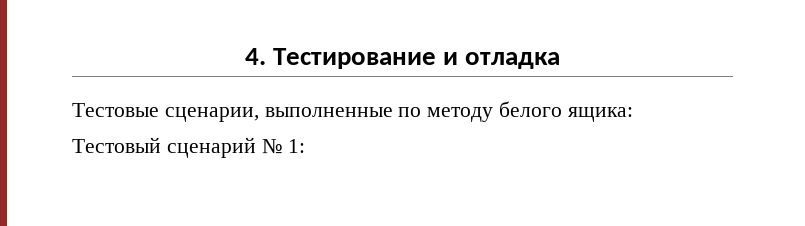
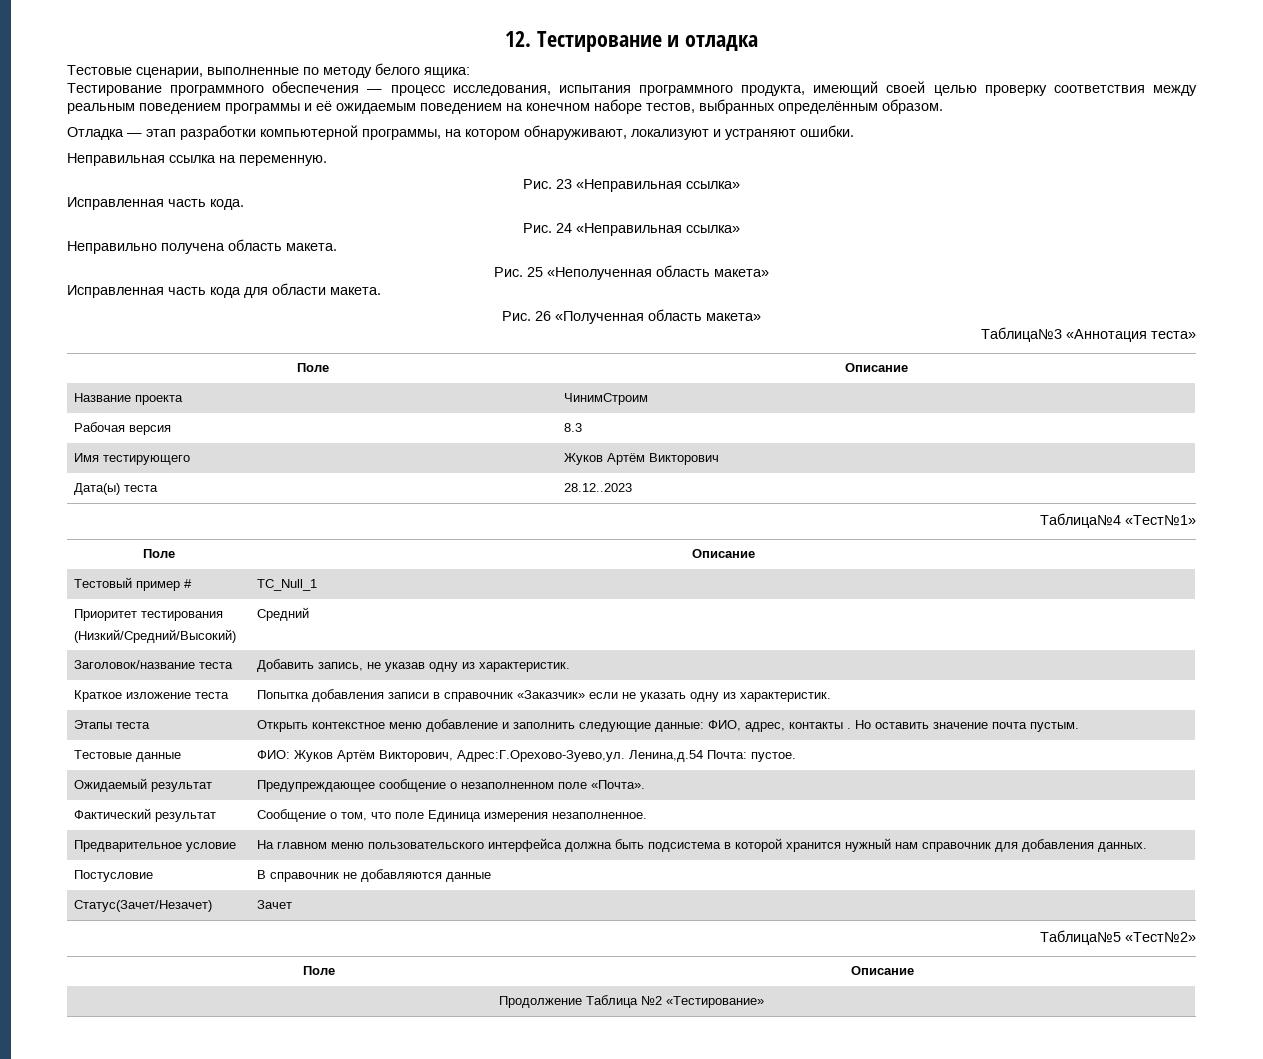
[244,48,266,65] 4. -> [504,31,531,47] 12.
[72,137,306,158] Тестовый сценарий № 1: -> [67,81,1197,96] [67,99,943,114] [67,125,854,140] [67,153,327,166] [523,179,740,192] [67,197,244,210] [523,223,740,236] [67,239,337,254] [494,265,769,280] [67,283,381,298] [502,309,761,324] [981,327,1196,342] [296,363,329,372] [845,363,908,372] [74,393,184,405] [564,393,649,405] [74,422,172,435] [564,423,583,432] [74,453,191,465] [564,453,720,465] [74,483,159,495] [564,483,633,492] [1040,513,1196,528] [143,549,175,558] [691,549,755,558] [74,577,193,591] [257,579,318,591] [74,609,224,621] [74,629,237,643] [257,607,310,621] [74,660,234,669] [257,659,571,672] [74,690,230,702] [257,689,832,702] [74,720,151,729] [257,719,1080,732] [74,750,182,762] [257,750,797,762] [74,778,213,792] [257,779,646,792] [74,808,217,822] [257,809,648,822] [74,840,237,852] [257,838,1148,852] [74,870,154,882] [257,869,492,882] [74,900,213,912] [257,900,293,909] [1040,930,1196,945] [302,966,335,975] [851,966,914,975] [499,995,764,1008] Тестирование программного обеспечения — процесс исследования, испытания программного продукта, имеющий своей целью проверку соответствия между реальным поведением программы и её ожидаемым поведением на конечном наборе тестов, выбранных определённым образом. // Отладка — этап разработки компьютерной программы, на котором обнаруживают, локализуют и устраняют ошибки. // Неправильная ссылка на переменную. // Рис. 23 «Неправильная ссылка» // Исправленная часть кода. // Рис. 24 «Неправильная ссылка» // Неправильно получена область макета. // Рис. 25 «Неполученная область макета» // Исправленная часть кода для области макета. // Рис. 26 «Полученная область макета» // Таблица№3 «Аннотация теста» // Поле | Описание // Название проекта | ЧинимСтроим // Рабочая версия | 8.3 // Имя тестирующего | Жуков Артём Викторович // Дата(ы) теста | 28.12..2023 // Таблица№4 «Тест№1» // Поле | Описание // Тестовый пример # | TC_Null_1 // Приоритет тестирования // (Низкий/Средний/Высокий) | Средний // Заголовок/название теста | Добавить запись, не указав одну из характеристик. // Краткое изложение теста | Попытка добавления записи в справочник «Заказчик» если не указать одну из характеристик. // Этапы теста | Открыть контекстное меню добавление и заполнить следующие данные: ФИО, адрес, контакты . Но оставить значение почта пустым. // Тестовые данные | ФИО: Жуков Артём Викторович, Адрес:Г.Орехово-Зуево,ул. Ленина,д.54 Почта: пустое. // Ожидаемый результат | Предупреждающее сообщение о незаполненном поле «Почта». // Фактический результат | Сообщение о том, что поле Единица измерения незаполненное. // Предварительное условие | На главном меню пользовательского интерфейса должна быть подсистема в которой хранится нужный нам справочник для добавления данных. // Постусловие | В справочник не добавляются данные // Статус(Зачет/Незачет) | Зачет // Таблица№5 «Тест№2» // Поле | Описание // Продолжение Таблица №2 «Тестирование»

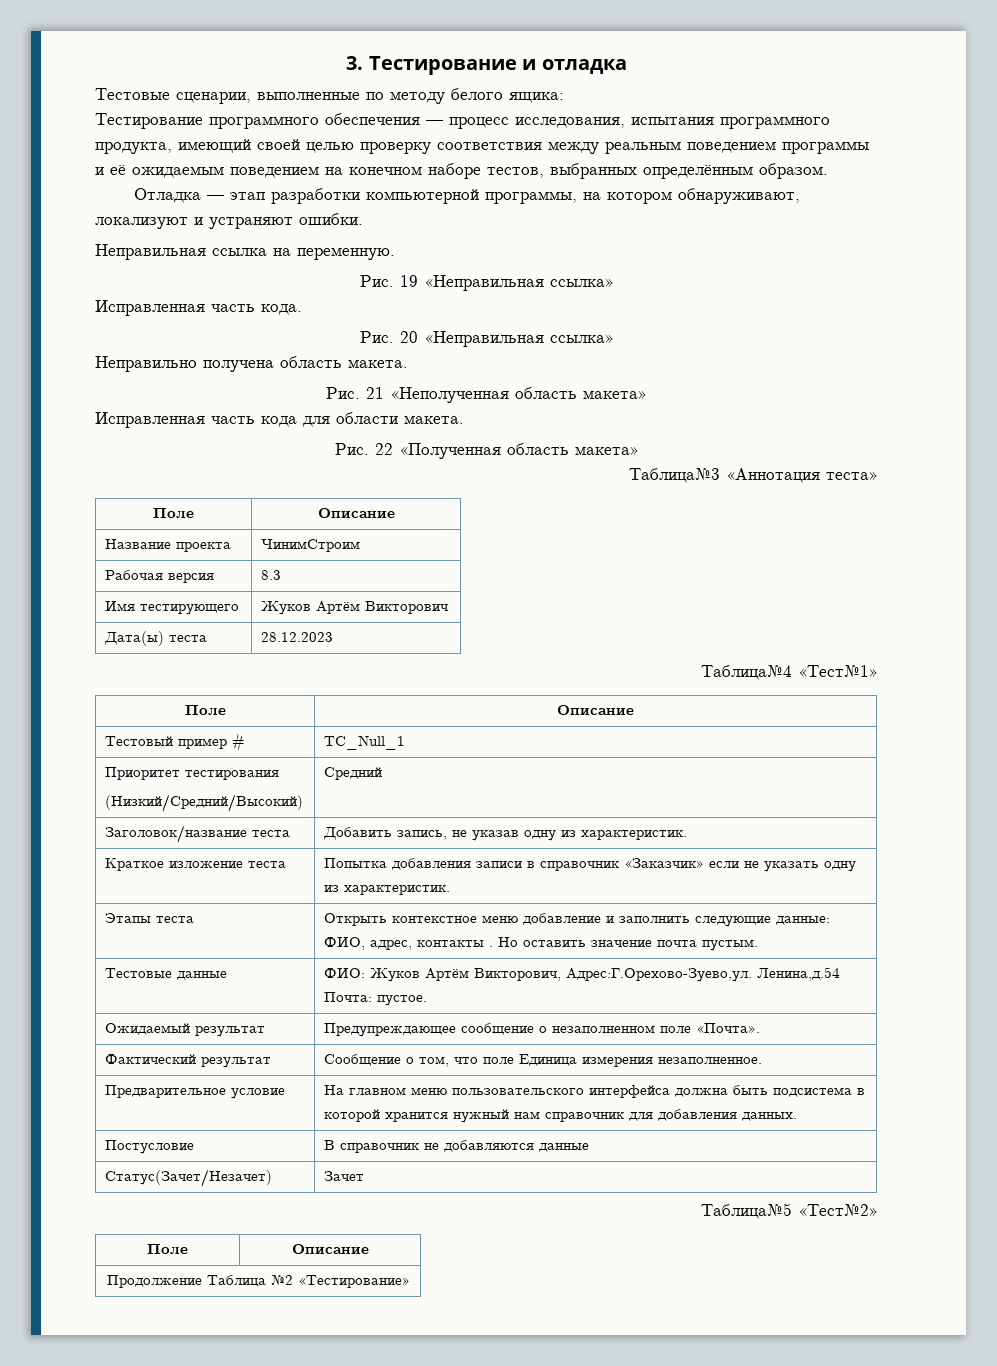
[504,31,531,47] 12. -> [346,56,364,70] 3.
[556,179,572,189] 23 -> [399,275,418,287] 19
[556,223,572,233] 24 -> [399,331,418,343] 20
[527,267,543,277] 25 -> [366,387,384,399] 21
[535,311,551,321] 26 -> [374,443,393,455] 22
[564,483,633,492] 28.12..2023 -> [261,632,334,642] 28.12.2023

